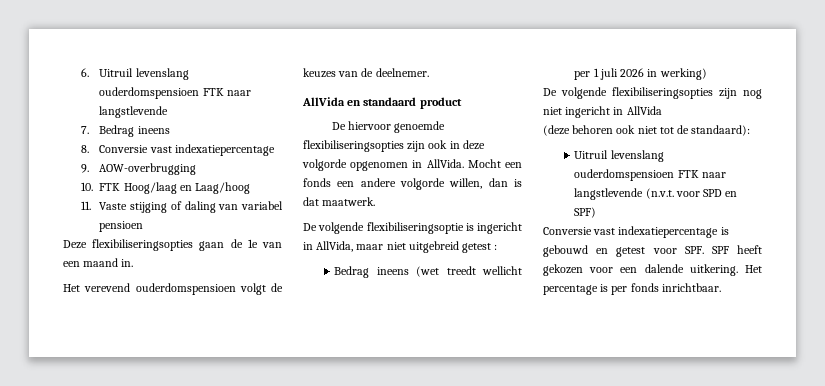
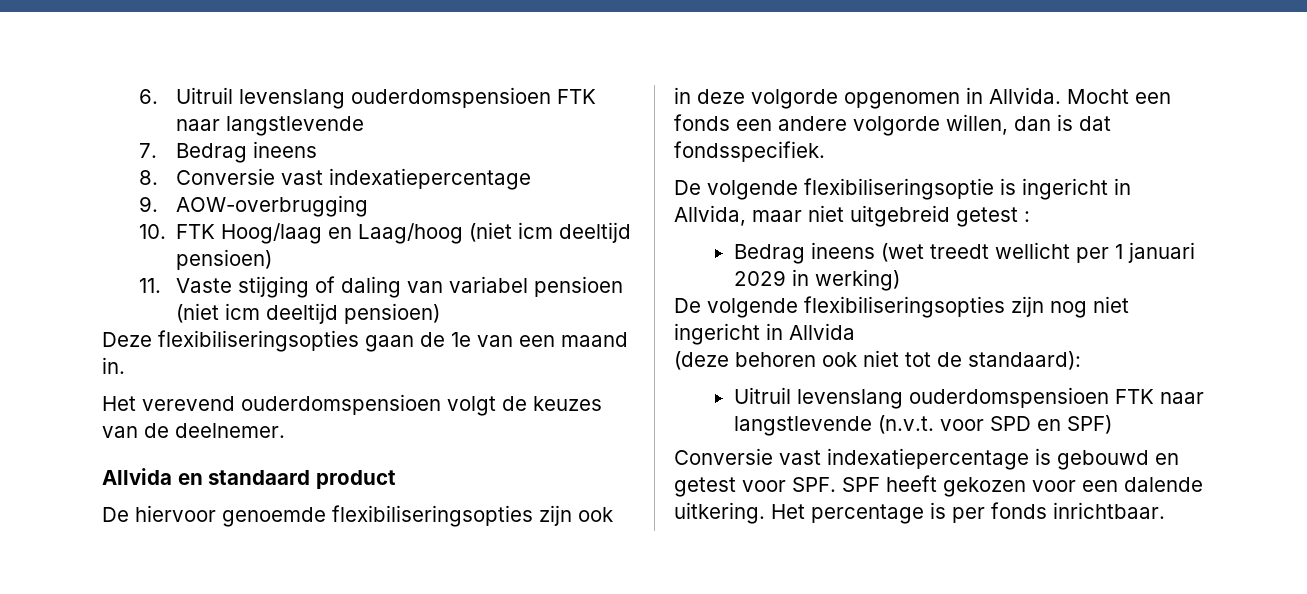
(251, 188) none -> [469,222,632,243] [176,249,273,270] (niet icm deeltijd pensioen)
(144, 226) none -> [175,303,440,324] (niet icm deeltijd pensioen)
[302,97,345,106] AllVida -> [102,468,172,485] Allvida
[426,159,464,168] AllVida. -> [989,87,1061,104] Allvida.
[322,197,376,206] maatwerk. -> [674,141,825,162] fondsspecifiek.
[316,241,354,252] AllVida, -> [674,205,746,226] Allvida,
[599,68,645,80] juli 2026 -> [1127,242,1195,263] [733,270,786,286] januari 2029
[626,106,662,115] AllVida -> [789,323,855,340] Allvida

